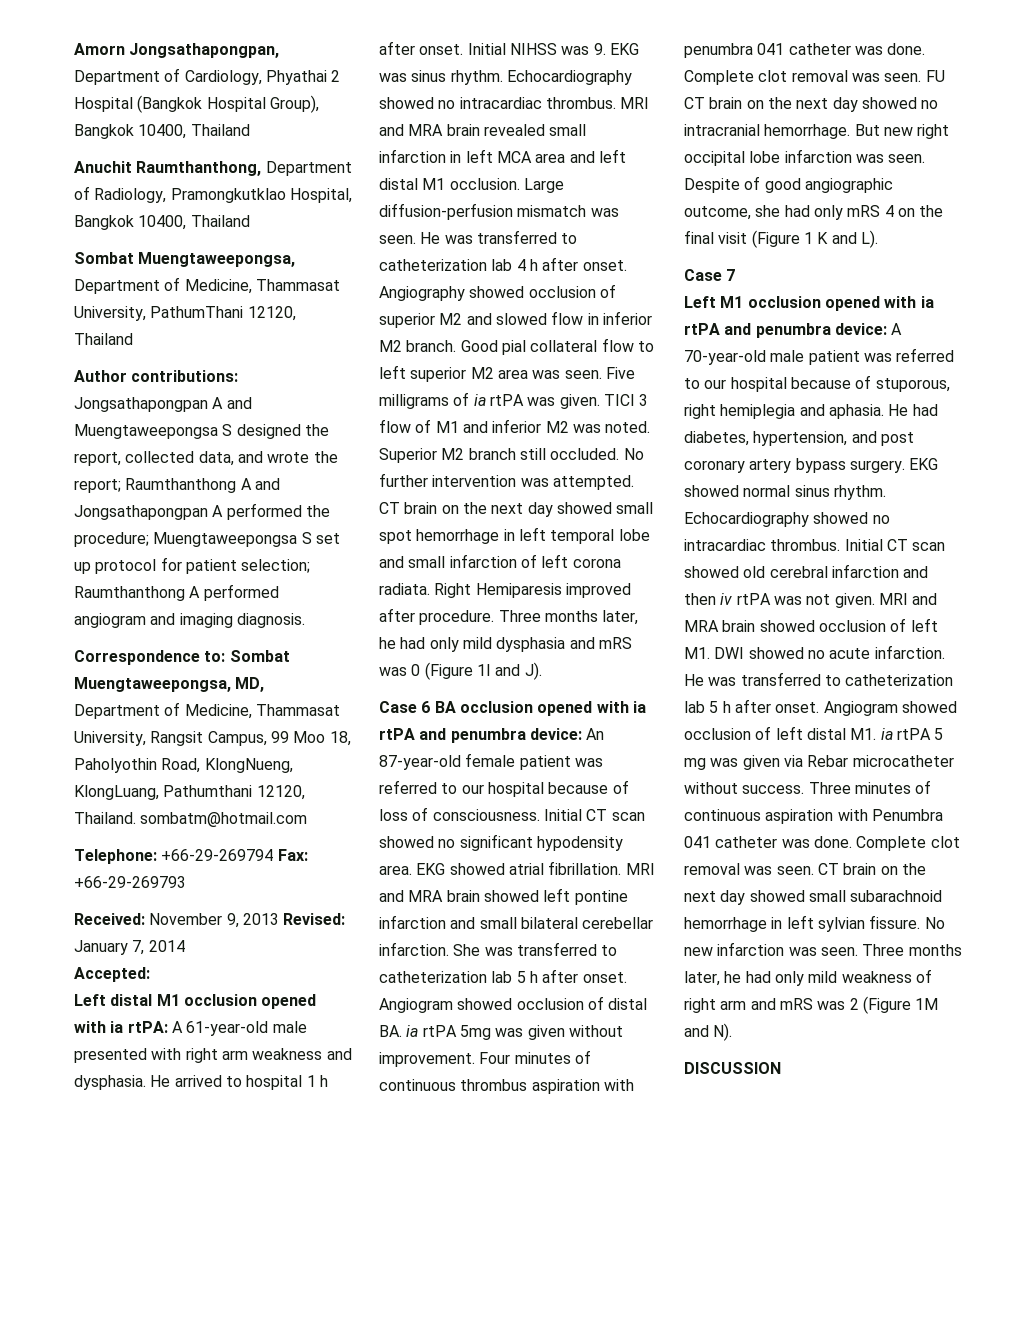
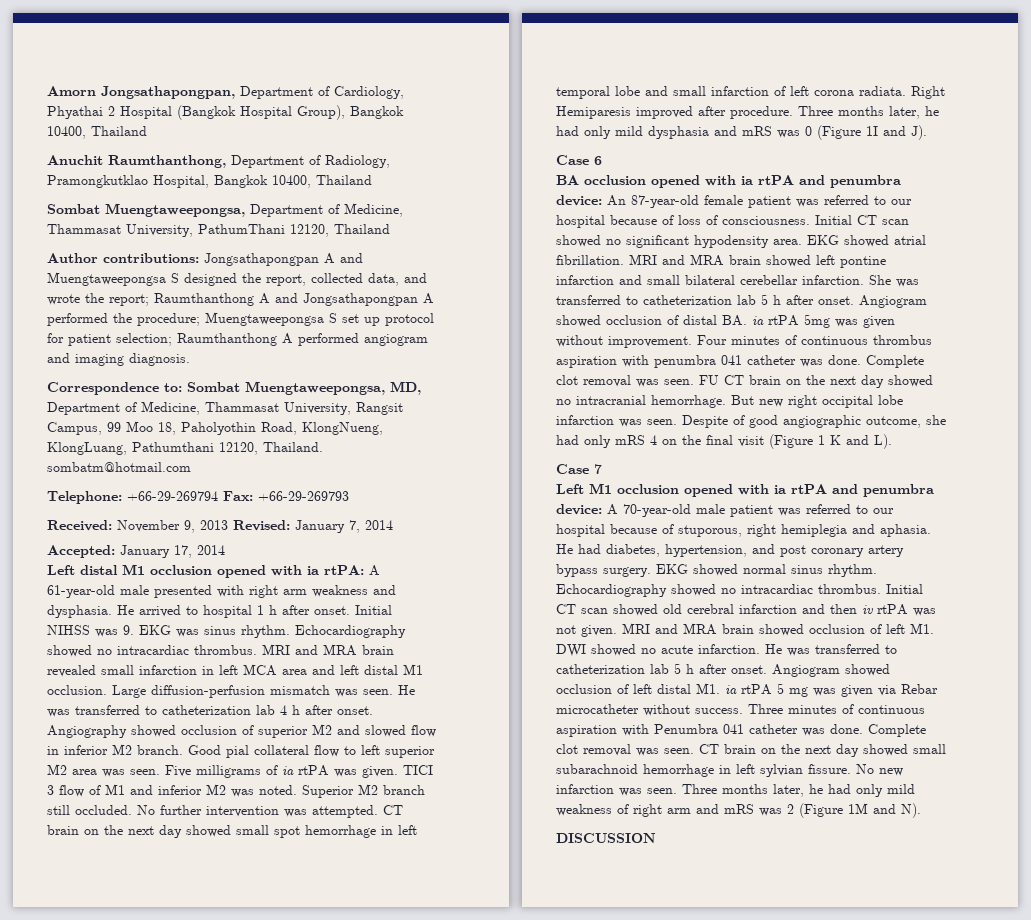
(150, 974) none -> [120,545,225,558] January 17, 2014
(431, 707) none -> (602, 160) //

